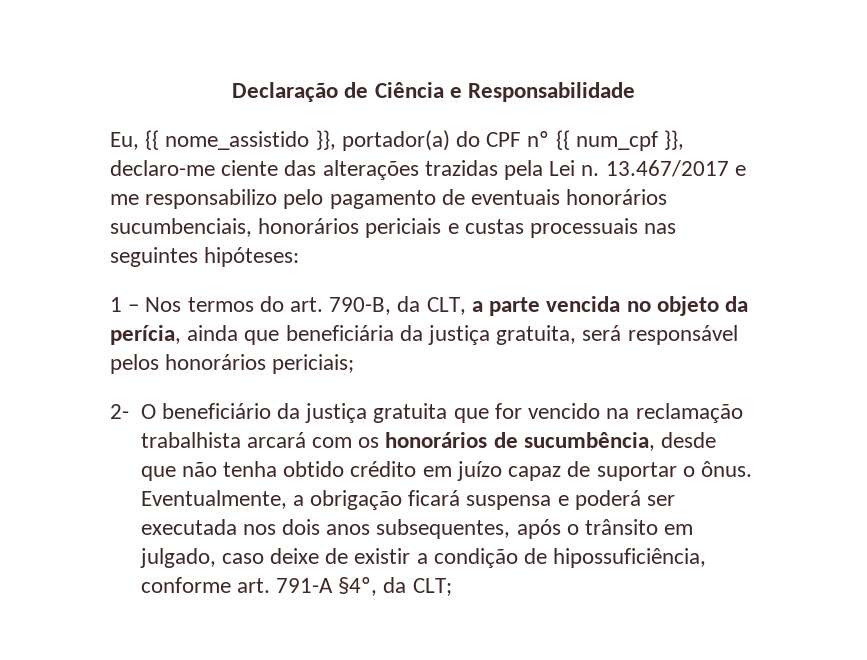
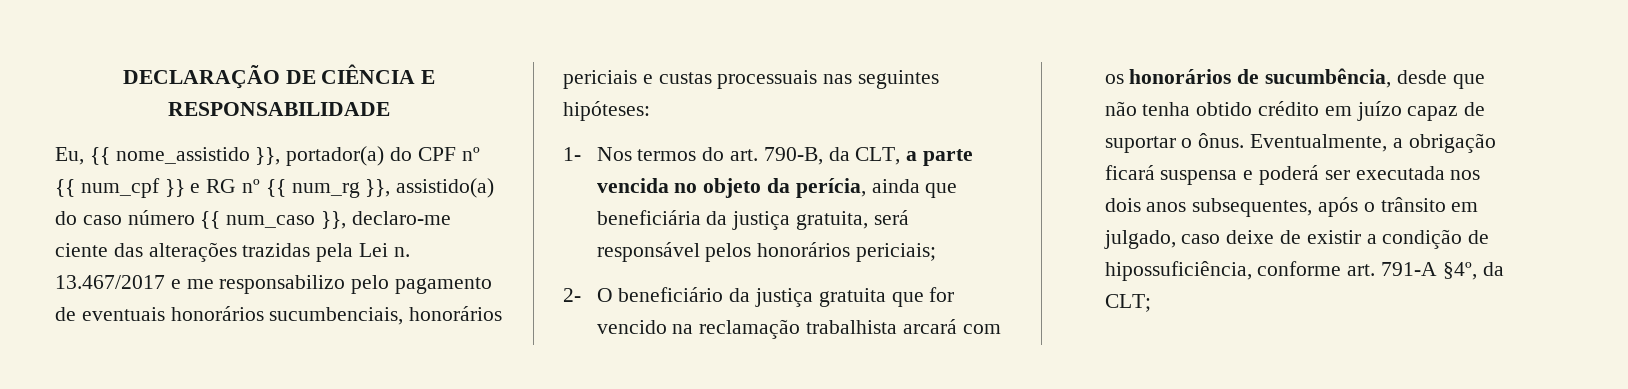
[232,82,635,102] Declaração de Ciência e Responsabilidade -> [122,64,436,89] [168,102,390,116] DECLARAÇÃO DE CIÊNCIA E RESPONSABILIDADE
(658, 141) none -> [164,178,495,198] [55,210,316,229] }} e RG nº {{ num_rg }}, assistido(a) do caso número {{ num_caso
[110,297,140,312] 1 – -> [563,147,581,161] 1-

